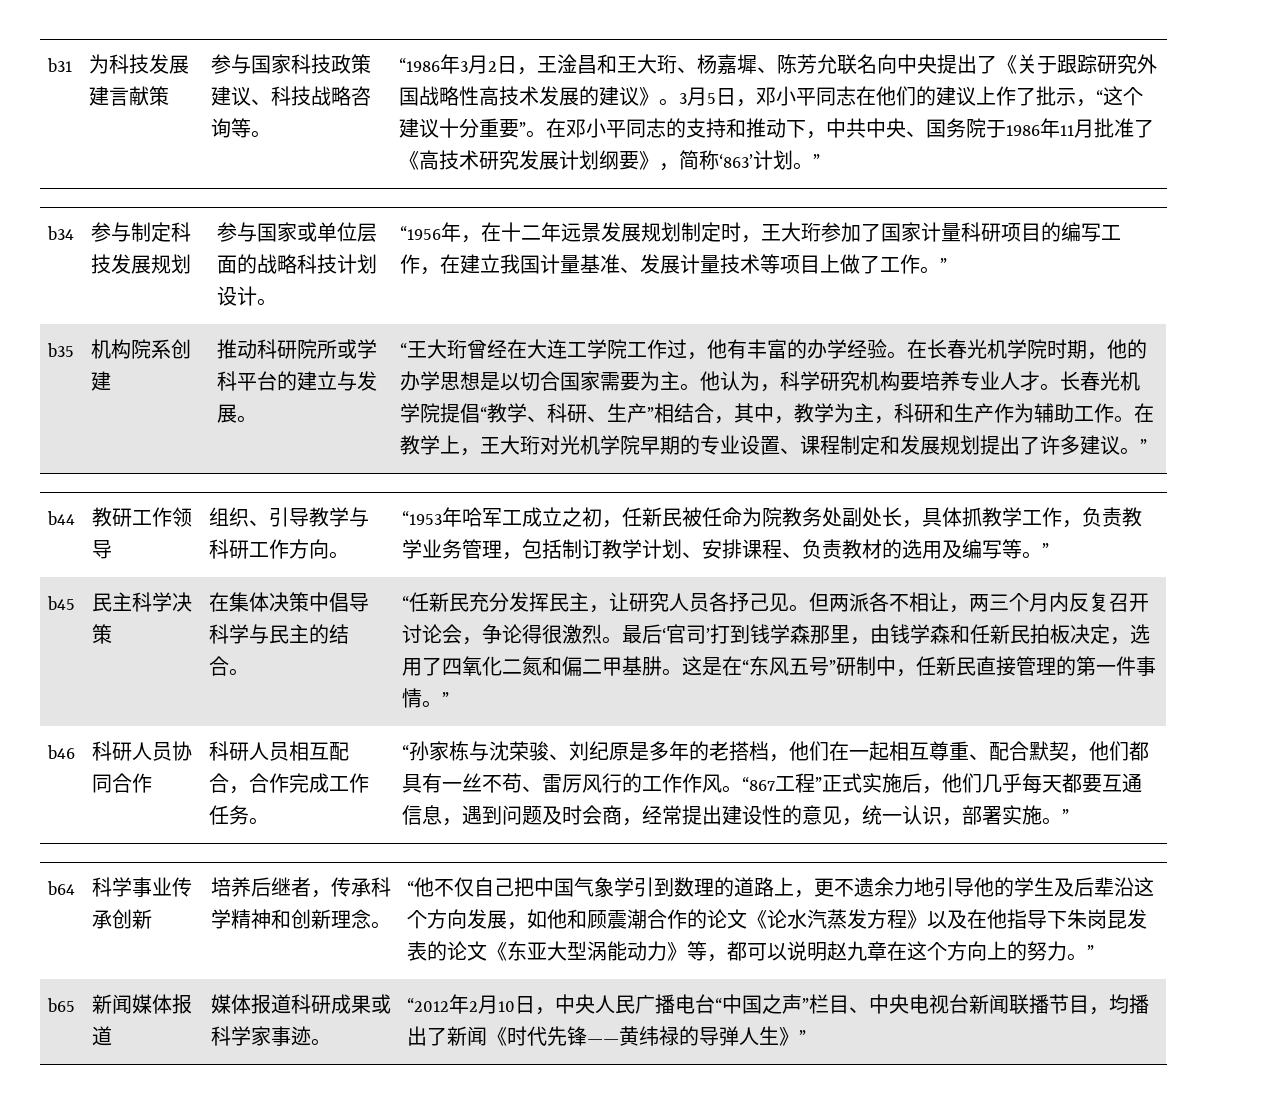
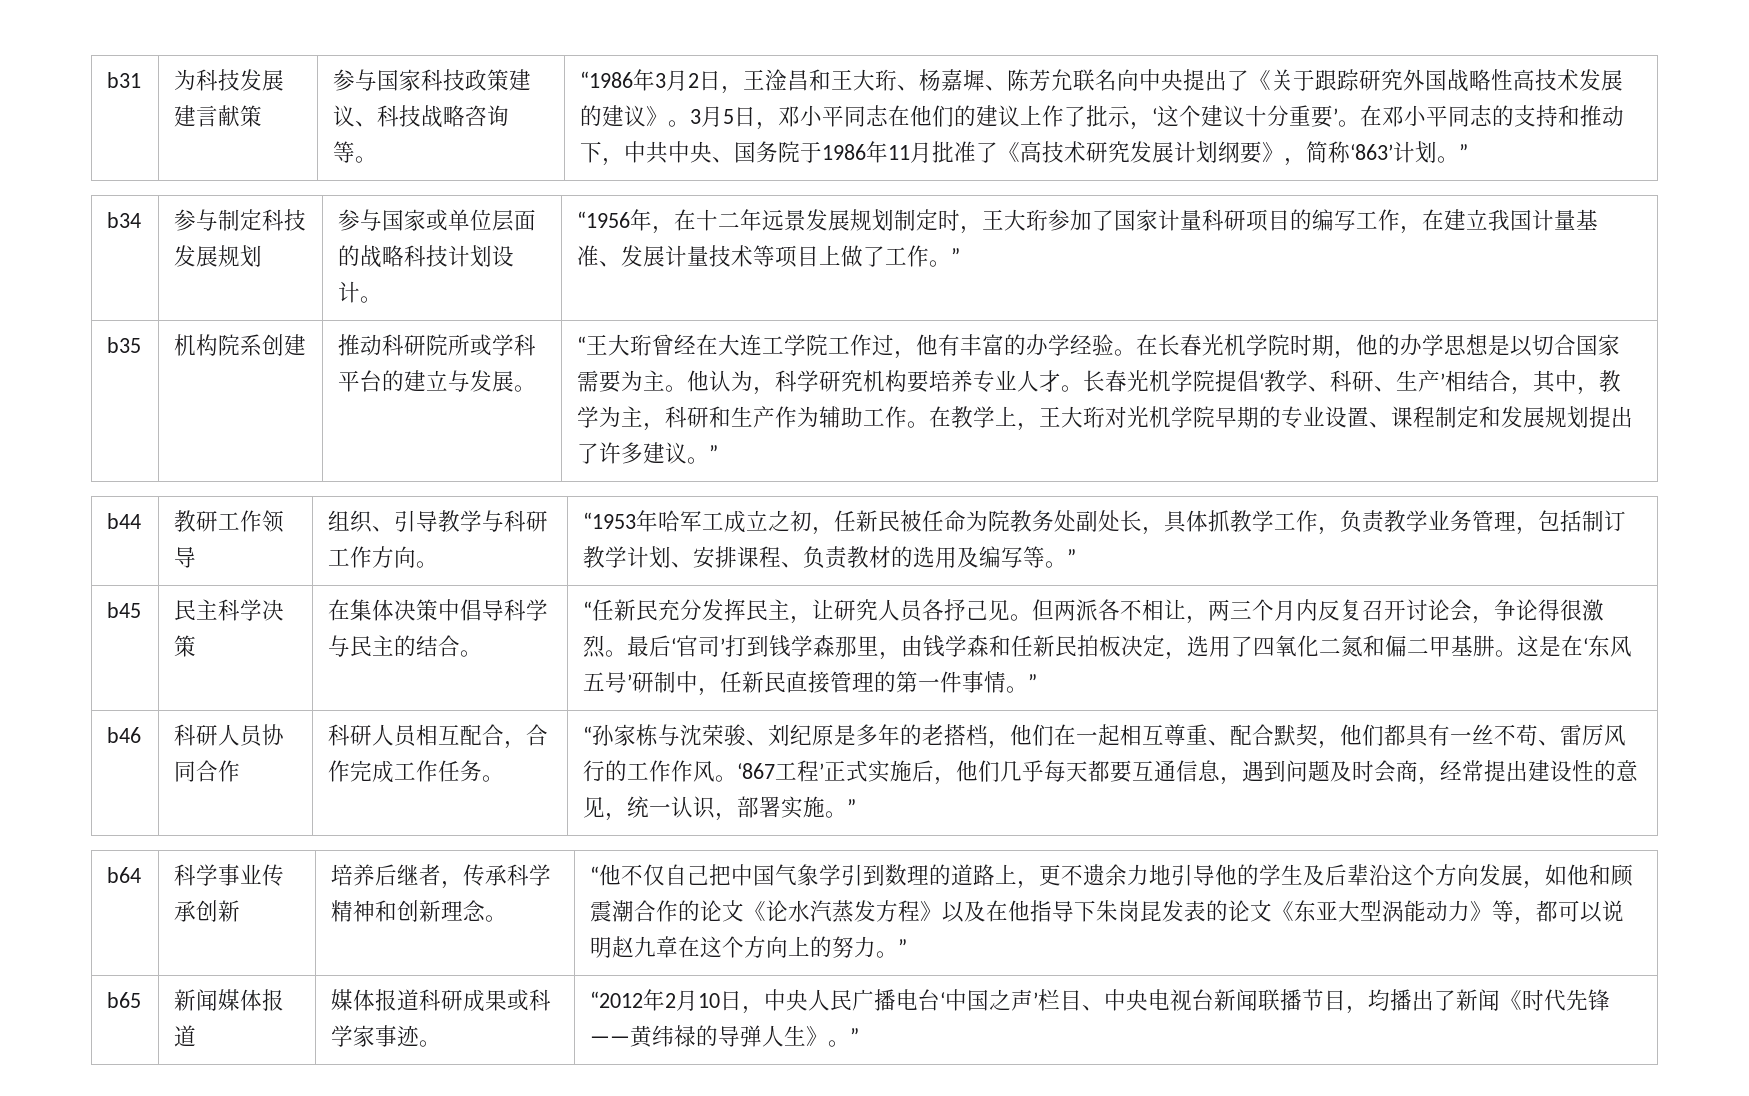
[1096,89,1104,104] “ -> [1152,108,1158,124] ‘
[519,122,527,136] ” -> [1333,108,1339,124] ’
[480,406,488,421] “ -> [1259,373,1265,389] ‘
[647,407,655,421] ” -> [1440,373,1446,389] ’
[742,659,750,674] “ -> [1583,638,1589,654] ‘
[829,660,837,674] ” -> [627,674,633,690] ’
[742,773,823,793] “867工程” -> [737,760,825,782] ‘867工程’
[715,997,723,1012] “ -> [940,992,946,1008] ‘
[802,998,810,1012] ” -> [1033,992,1039,1008] ’
(800, 1036) none -> [828,1040,851,1047] 。

